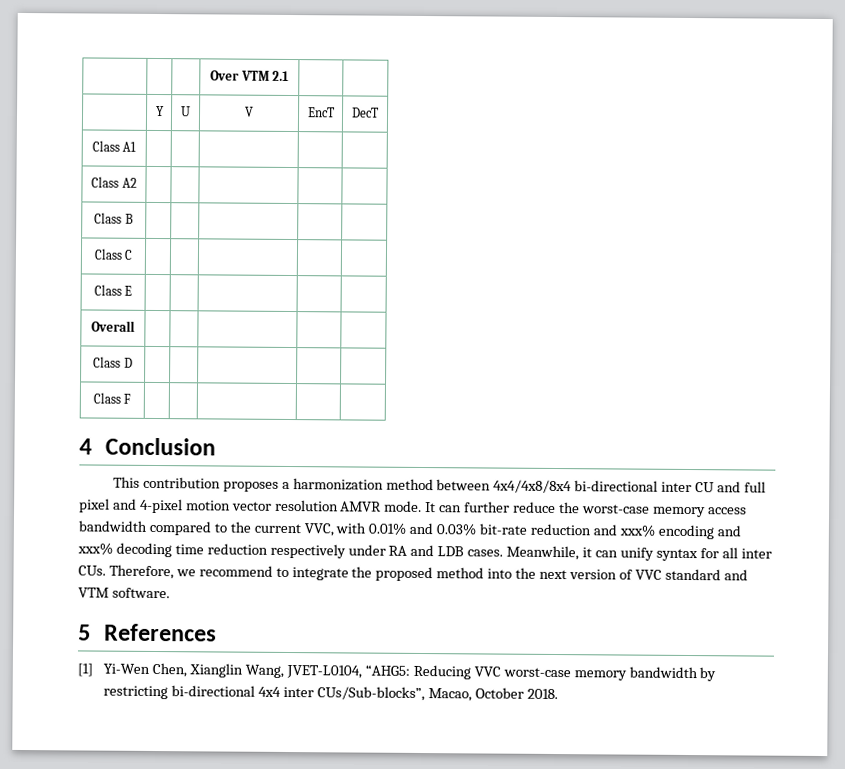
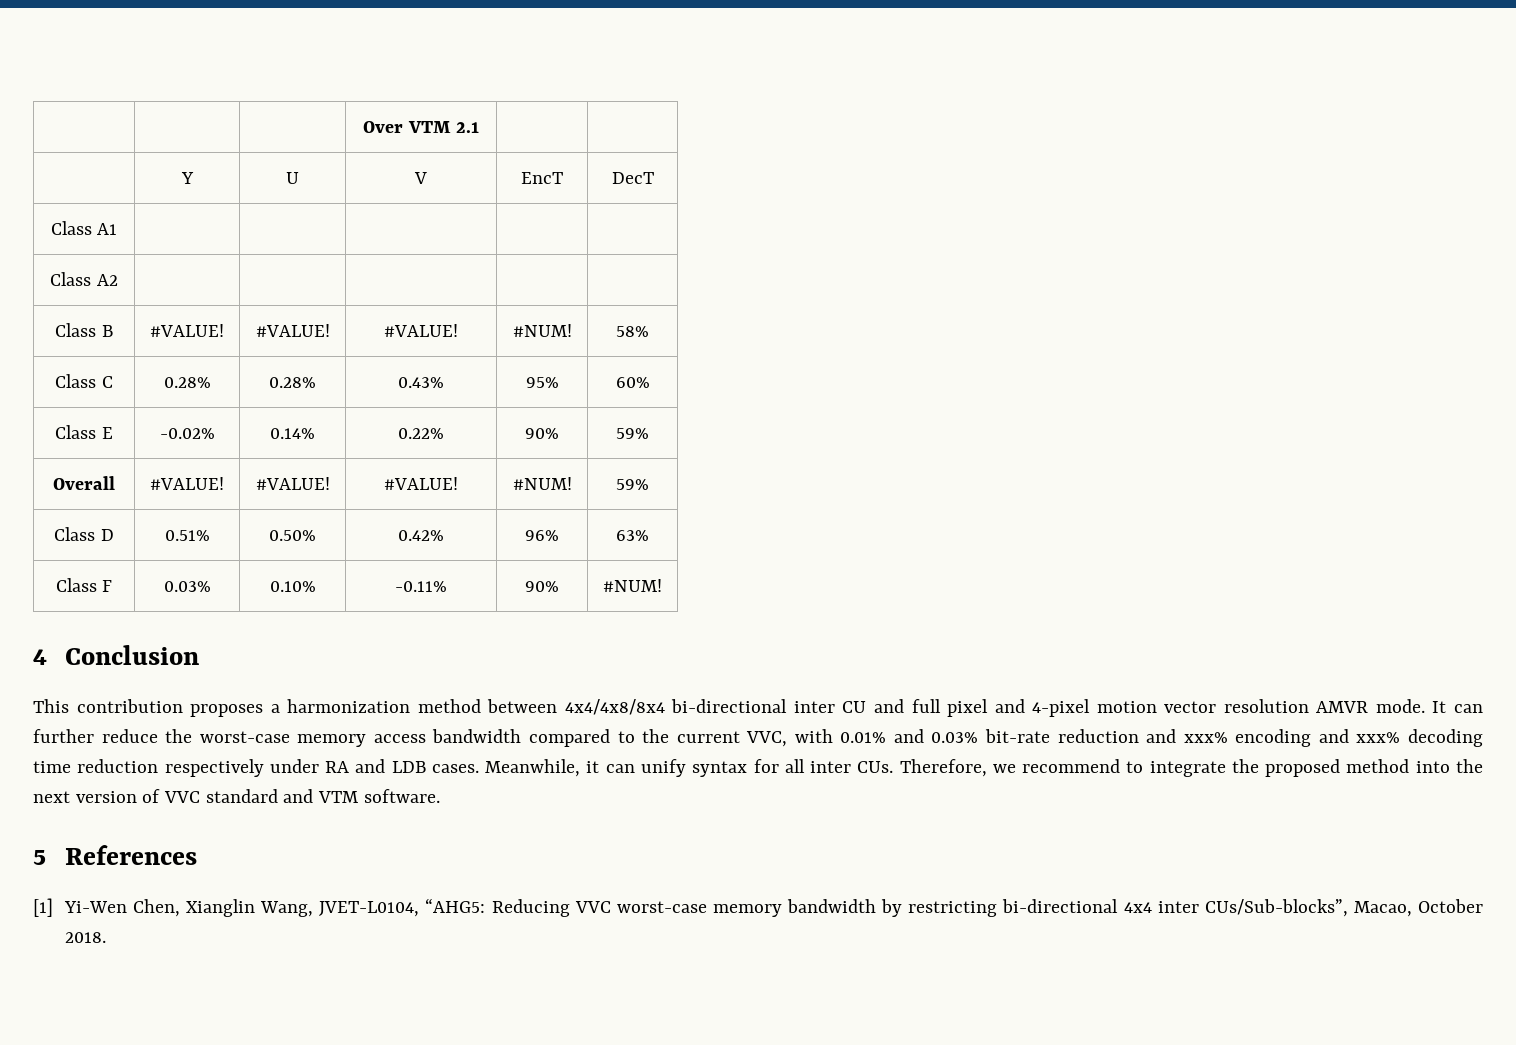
[93,248,134,260] [93,284,133,296] [91,320,135,332] [93,356,133,368] [92,392,132,404] | | | | // Class C | | | | | // Class E | | | | | // Overall | | | | | // Class D | | | | | // Class F | | | | | -> [150,324,224,337] [255,324,330,337] [384,324,458,337] [512,324,572,337] [616,326,649,337] [55,374,113,388] [163,377,211,388] [269,377,316,388] [398,377,444,388] [525,377,559,388] [615,377,650,388] [55,425,113,439] [159,428,215,439] [270,428,315,439] [398,428,444,439] [525,428,559,439] [616,428,649,439] [53,476,115,490] [150,477,224,490] [255,477,330,490] [384,477,458,490] [512,477,572,490] [616,479,649,490] [54,527,114,541] [164,530,210,541] [269,530,316,541] [398,530,444,541] [525,530,559,541] [616,530,649,541] [55,578,113,592] [163,581,211,592] [269,581,316,592] [395,581,447,592] [525,581,559,592] [603,579,662,592] #VALUE! | #VALUE! | #VALUE! | #NUM! | 58% // Class C | 0.28% | 0.28% | 0.43% | 95% | 60% // Class E | -0.02% | 0.14% | 0.22% | 90% | 59% // Overall | #VALUE! | #VALUE! | #VALUE! | #NUM! | 59% // Class D | 0.51% | 0.50% | 0.42% | 96% | 63% // Class F | 0.03% | 0.10% | -0.11% | 90% | #NUM!

